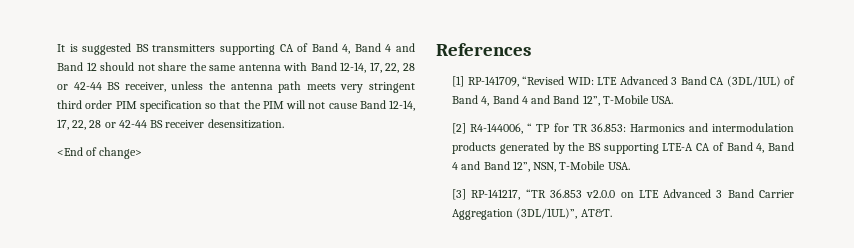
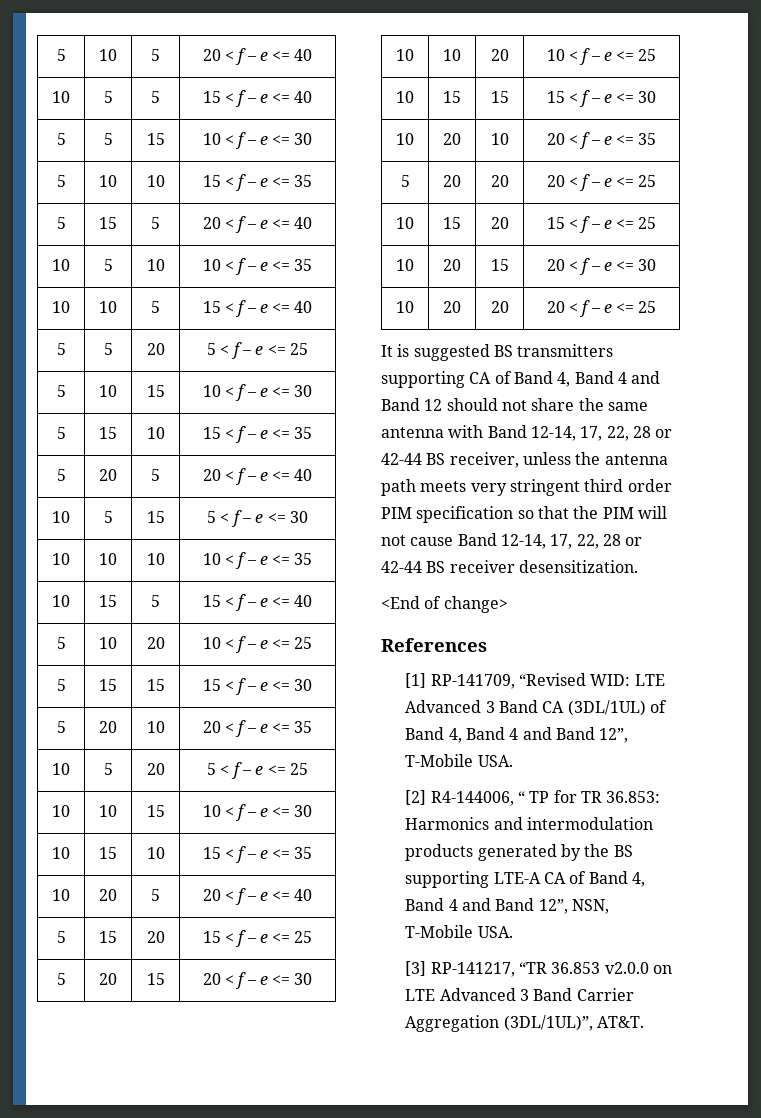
(57, 48) none -> [56,49,66,61] [99,49,117,61] [151,49,160,61] [202,48,313,65] [52,91,70,103] [103,91,113,103] [151,91,160,103] [202,90,313,107] [56,133,66,145] [103,133,113,145] [146,133,165,145] [202,132,313,149] [56,175,66,187] [99,175,117,187] [146,175,165,187] [202,174,313,191] [56,217,66,229] [99,217,117,229] [151,217,160,229] [202,216,313,233] [52,259,70,271] [103,259,113,271] [146,259,165,271] [202,258,313,275] [52,301,70,313] [99,301,117,313] [151,301,160,313] [202,300,313,317] [56,343,66,355] [103,343,113,355] [146,343,165,355] [207,342,308,359] [56,385,66,397] [99,385,117,397] [146,385,165,397] [202,384,313,401] [56,427,66,439] [99,427,117,439] [146,427,165,439] [202,426,313,443] [56,469,66,481] [99,469,117,481] [151,469,160,481] [202,468,313,485] [52,511,70,523] [103,511,113,523] [146,511,165,523] [207,510,308,527] [52,553,70,565] [99,553,117,565] [146,553,165,565] [202,552,313,569] [52,595,70,607] [99,595,117,607] [151,595,160,607] [202,594,313,611] [56,637,66,649] [99,637,117,649] [146,637,165,649] [202,636,313,653] [56,679,66,691] [99,679,117,691] [146,679,165,691] [202,678,313,695] [56,721,66,733] [99,721,117,733] [146,721,165,733] [202,720,313,737] [52,763,70,775] [103,763,113,775] [146,763,165,775] [207,762,308,779] [52,805,70,817] [99,805,117,817] [146,805,165,817] [202,804,313,821] [52,847,70,859] [99,847,117,859] [146,847,165,859] [202,846,313,863] [52,889,70,901] [99,889,117,901] [151,889,160,901] [202,888,313,905] [56,931,66,943] [99,931,117,943] [146,931,165,943] [202,930,313,947] [56,973,66,985] [99,973,117,985] [146,973,165,985] [202,972,313,989] [396,49,414,61] [443,49,461,61] [490,49,509,61] [546,48,657,65] [396,91,414,103] [443,91,461,103] [490,91,509,103] [546,90,657,107] [396,133,414,145] [443,133,461,145] [490,133,509,145] [546,132,657,149] [400,175,410,187] [443,175,461,187] [490,175,509,187] [546,174,657,191] [396,217,414,229] [443,217,461,229] [490,217,509,229] [546,216,657,233] [396,259,414,271] [443,259,461,271] [490,259,509,271] [546,258,657,275] [396,301,414,313] [443,301,461,313] [490,301,509,313] [546,300,657,317] 5 | 10 | 5 | 20 < f – e <= 40 // 10 | 5 | 5 | 15 < f – e <= 40 // 5 | 5 | 15 | 10 < f – e <= 30 // 5 | 10 | 10 | 15 < f – e <= 35 // 5 | 15 | 5 | 20 < f – e <= 40 // 10 | 5 | 10 | 10 < f – e <= 35 // 10 | 10 | 5 | 15 < f – e <= 40 // 5 | 5 | 20 | 5 < f – e <= 25 // 5 | 10 | 15 | 10 < f – e <= 30 // 5 | 15 | 10 | 15 < f – e <= 35 // 5 | 20 | 5 | 20 < f – e <= 40 // 10 | 5 | 15 | 5 < f – e <= 30 // 10 | 10 | 10 | 10 < f – e <= 35 // 10 | 15 | 5 | 15 < f – e <= 40 // 5 | 10 | 20 | 10 < f – e <= 25 // 5 | 15 | 15 | 15 < f – e <= 30 // 5 | 20 | 10 | 20 < f – e <= 35 // 10 | 5 | 20 | 5 < f – e <= 25 // 10 | 10 | 15 | 10 < f – e <= 30 // 10 | 15 | 10 | 15 < f – e <= 35 // 10 | 20 | 5 | 20 < f – e <= 40 // 5 | 15 | 20 | 15 < f – e <= 25 // 5 | 20 | 15 | 20 < f – e <= 30 // 10 | 10 | 20 | 10 < f – e <= 25 // 10 | 15 | 15 | 15 < f – e <= 30 // 10 | 20 | 10 | 20 < f – e <= 35 // 5 | 20 | 20 | 20 < f – e <= 25 // 10 | 15 | 20 | 15 < f – e <= 25 // 10 | 20 | 15 | 20 < f – e <= 30 // 10 | 20 | 20 | 20 < f – e <= 25 //

